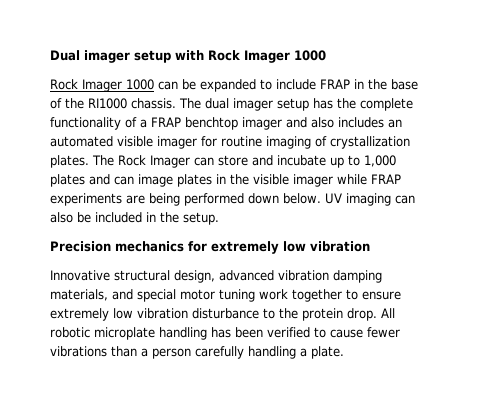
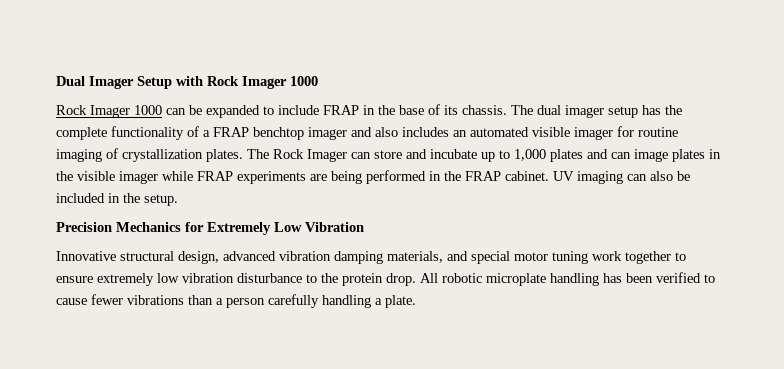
[84,50,171,63] imager setup -> [89,76,172,89] Imager Setup
[65,98,127,109] the RI1000 -> [444,105,458,115] its
[248,193,321,204] down below. -> [429,171,549,181] in the FRAP cabinet.
[115,241,370,254] mechanics for extremely low vibration -> [116,222,364,235] Mechanics for Extremely Low Vibration

